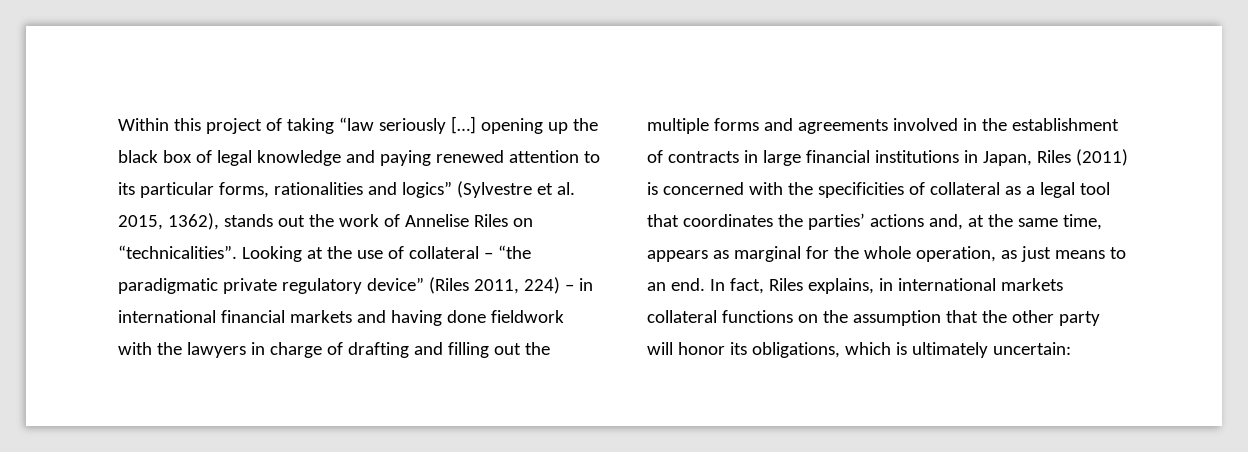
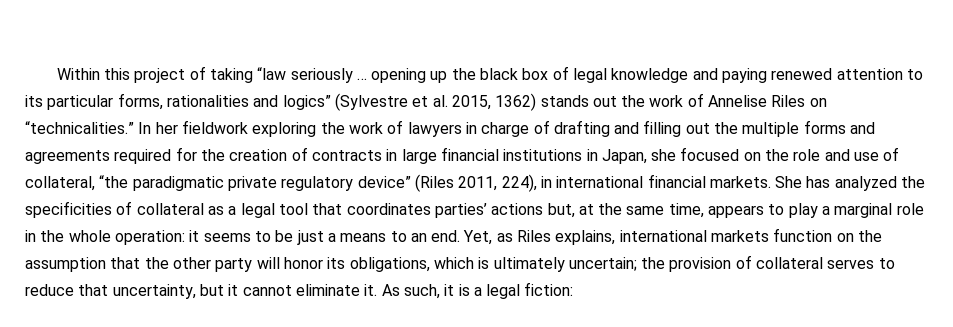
[450,116,476,134] […] -> [356,78,367,80] …
[167,213,219,230] 1362), -> [495,93,537,111] 1362)
[118,245,531,262] [118,277,593,294] [118,310,564,326] [118,342,182,355] “technicalities”. Looking at the use of collateral – “the paradigmatic private regulatory device” (Riles 2011, 224) – in international financial markets and having done fieldwork with the -> [25,120,404,137] “technicalities.” In her fieldwork exploring the work of
[892,118,1119,131] involved in the establishment -> [114,147,288,164] required for the creation
[1036,149,1128,166] [647,182,783,195] Riles (2011) is concerned with -> [651,147,900,161] [25,174,897,192] she focused on the role and use of collateral, “the paradigmatic private regulatory device” (Riles 2011, 224), in international financial markets. She has analyzed
[777,214,803,227] the -> (431, 209) none
[928,214,963,230] and, -> [547,203,575,218] but,
[712,246,1051,262] as marginal for the whole operation, as just -> [768,203,924,218] [25,230,336,245] to play a marginal role in the whole operation: it seems to be just a
[709,278,764,294] In fact, -> [463,230,513,245] Yet, as
[878,278,893,291] in -> (616, 237) none
[647,310,793,323] collateral functions -> [773,228,833,242] function
[992,342,1071,355] uncertain: -> [568,255,895,272] [25,282,574,299] uncertain; the provision of collateral serves to reduce that uncertainty, but it cannot eliminate it. As such, it is a legal fiction:

